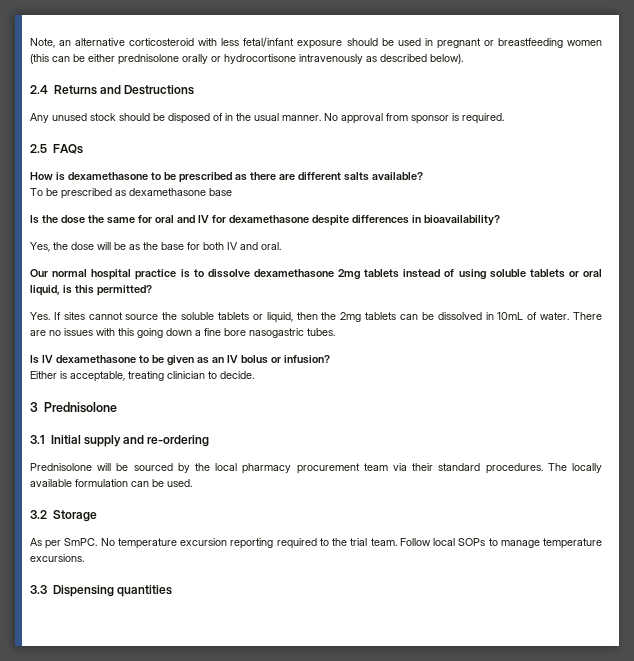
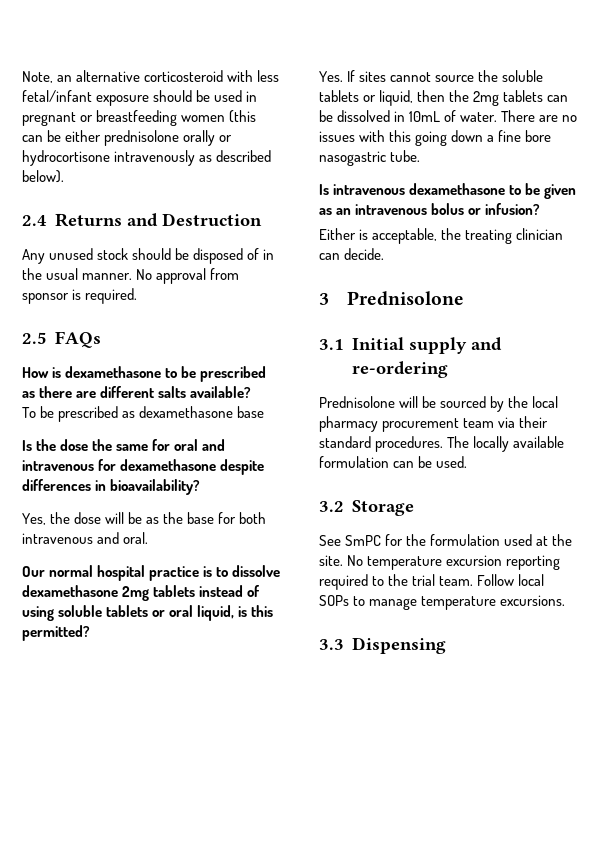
[123,85,194,95] Destructions -> [161,213,262,227] Destruction
[198,215,209,223] IV -> [22,460,94,471] intravenous
[227,242,238,250] IV -> [22,533,93,544] intravenous
[307,328,335,336] [30,355,53,364] tubes. // Is IV -> [390,150,421,162] [319,184,406,195] tube. // Is intravenous
[227,355,238,363] IV -> [355,204,428,215] intravenous
(125, 376) none -> [441,228,462,240] the
[208,371,217,379] to -> [319,253,340,260] can
[30,538,98,549] As per SmPC. -> [319,534,573,546] [319,555,343,566] See SmPC for the formulation used at the site.
[116,585,172,597] quantities -> (446, 645) none

